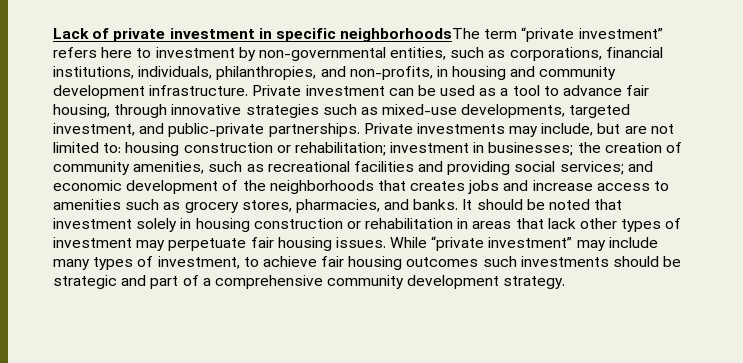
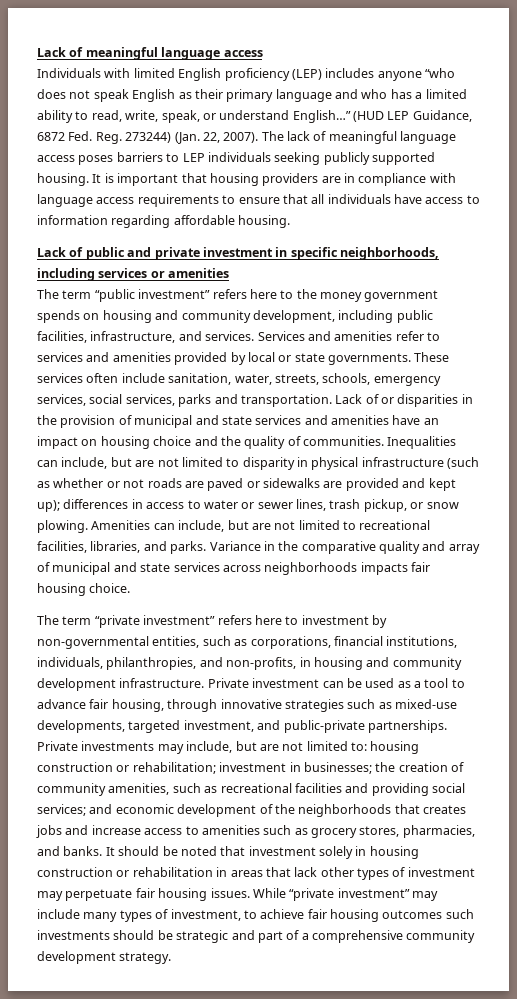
[53,28,481,42] Lack of private investment in specific neighborhoodsThe -> [37,47,263,60] [37,68,455,81] [37,89,467,102] [37,110,472,123] [37,131,457,144] [37,152,435,165] [37,173,456,186] [37,194,480,207] [37,215,291,228] [37,247,439,260] [37,268,230,281] [37,289,439,302] [37,310,433,323] [37,331,440,343] [37,352,450,365] [37,373,441,386] [37,394,473,407] [37,415,439,428] [37,436,457,449] [37,457,480,470] [37,478,456,491] [37,499,459,512] [37,520,431,533] [37,541,480,554] [37,562,430,575] [37,583,131,596] [37,615,59,625] Lack of meaningful language access // Individuals with limited English proficiency (LEP) includes anyone “who does not speak English as their primary language and who has a limited ability to read, write, speak, or understand English…” (HUD LEP Guidance, 6872 Fed. Reg. 273244) (Jan. 22, 2007). The lack of meaningful language access poses barriers to LEP individuals seeking publicly supported housing. It is important that housing providers are in compliance with language access requirements to ensure that all individuals have access to information regarding affordable housing. // Lack of public and private investment in specific neighborhoods, including services or amenities // The term “public investment” refers here to the money government spends on housing and community development, including public facilities, infrastructure, and services. Services and amenities refer to services and amenities provided by local or state governments. These services often include sanitation, water, streets, schools, emergency services, social services, parks and transportation. Lack of or disparities in the provision of municipal and state services and amenities have an impact on housing choice and the quality of communities. Inequalities can include, but are not limited to disparity in physical infrastructure (such as whether or not roads are paved or sidewalks are provided and kept up); differences in access to water or sewer lines, trash pickup, or snow plowing. Amenities can include, but are not limited to recreational facilities, libraries, and parks. Variance in the comparative quality and array of municipal and state services across neighborhoods impacts fair housing choice. // The

